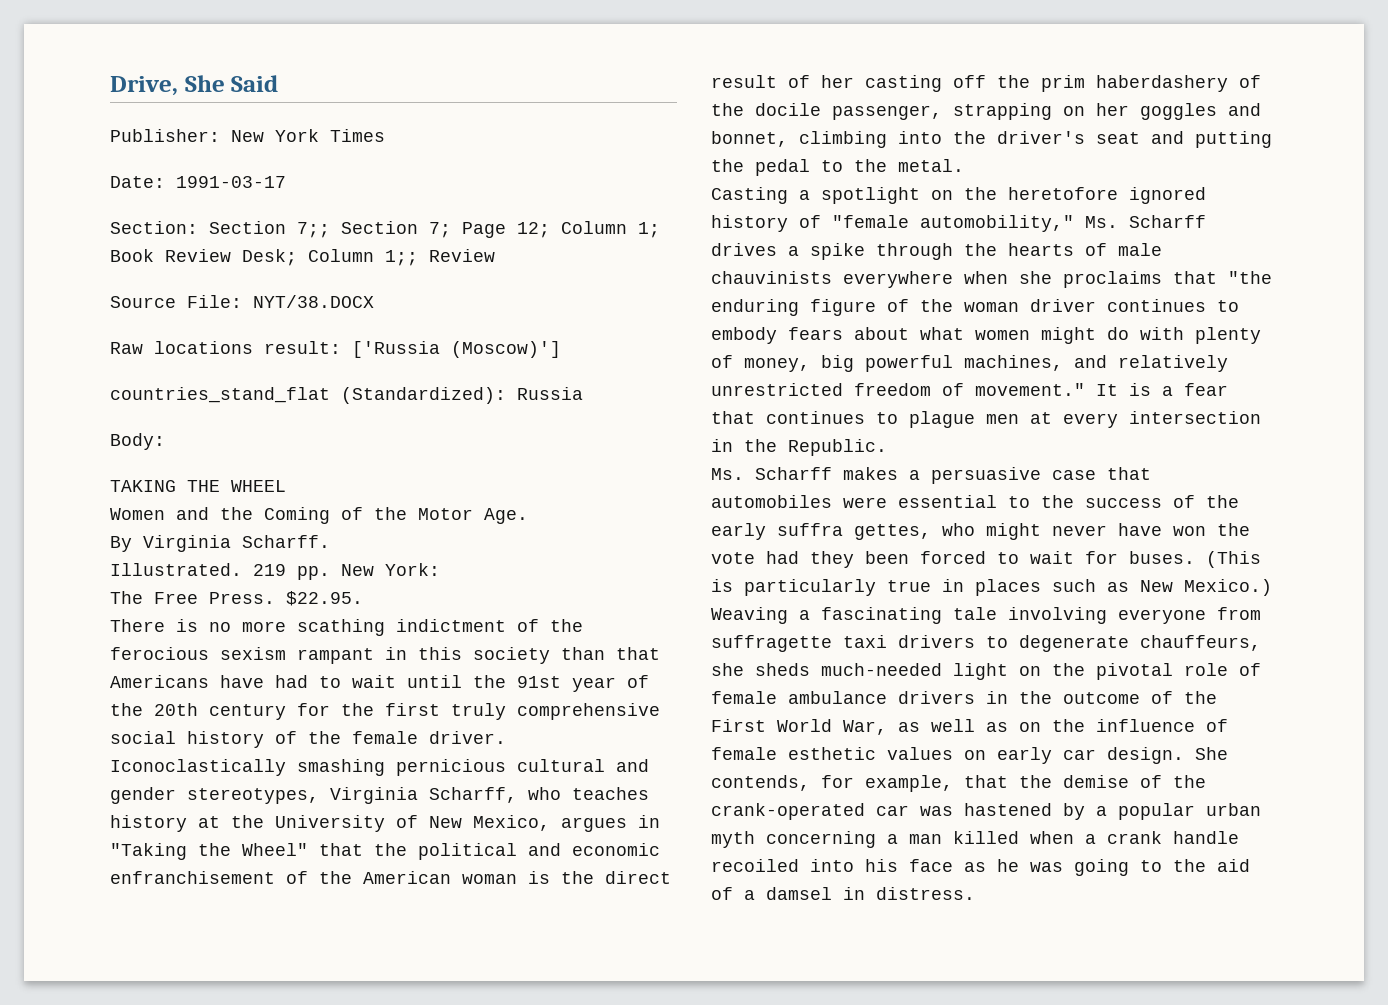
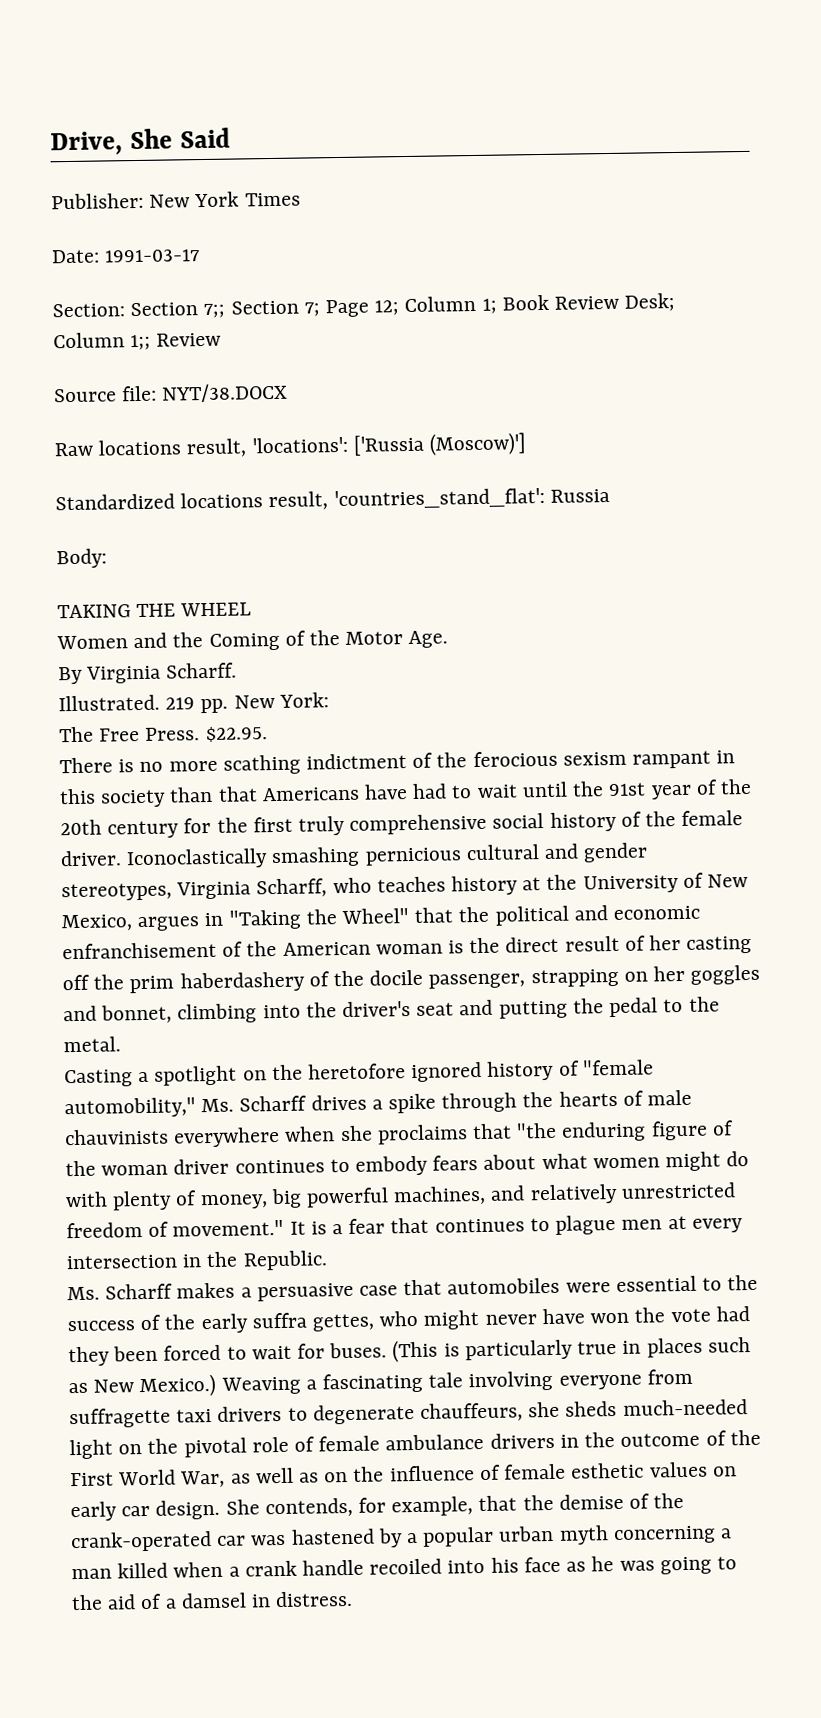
[187,295,242,308] File: -> [121,385,158,402] file:
[264,341,341,354] result: -> [186,436,348,458] result, 'locations':
[110,387,506,404] countries_stand_flat (Standardized): -> [55,487,545,511] Standardized locations result, 'countries_stand_flat':

